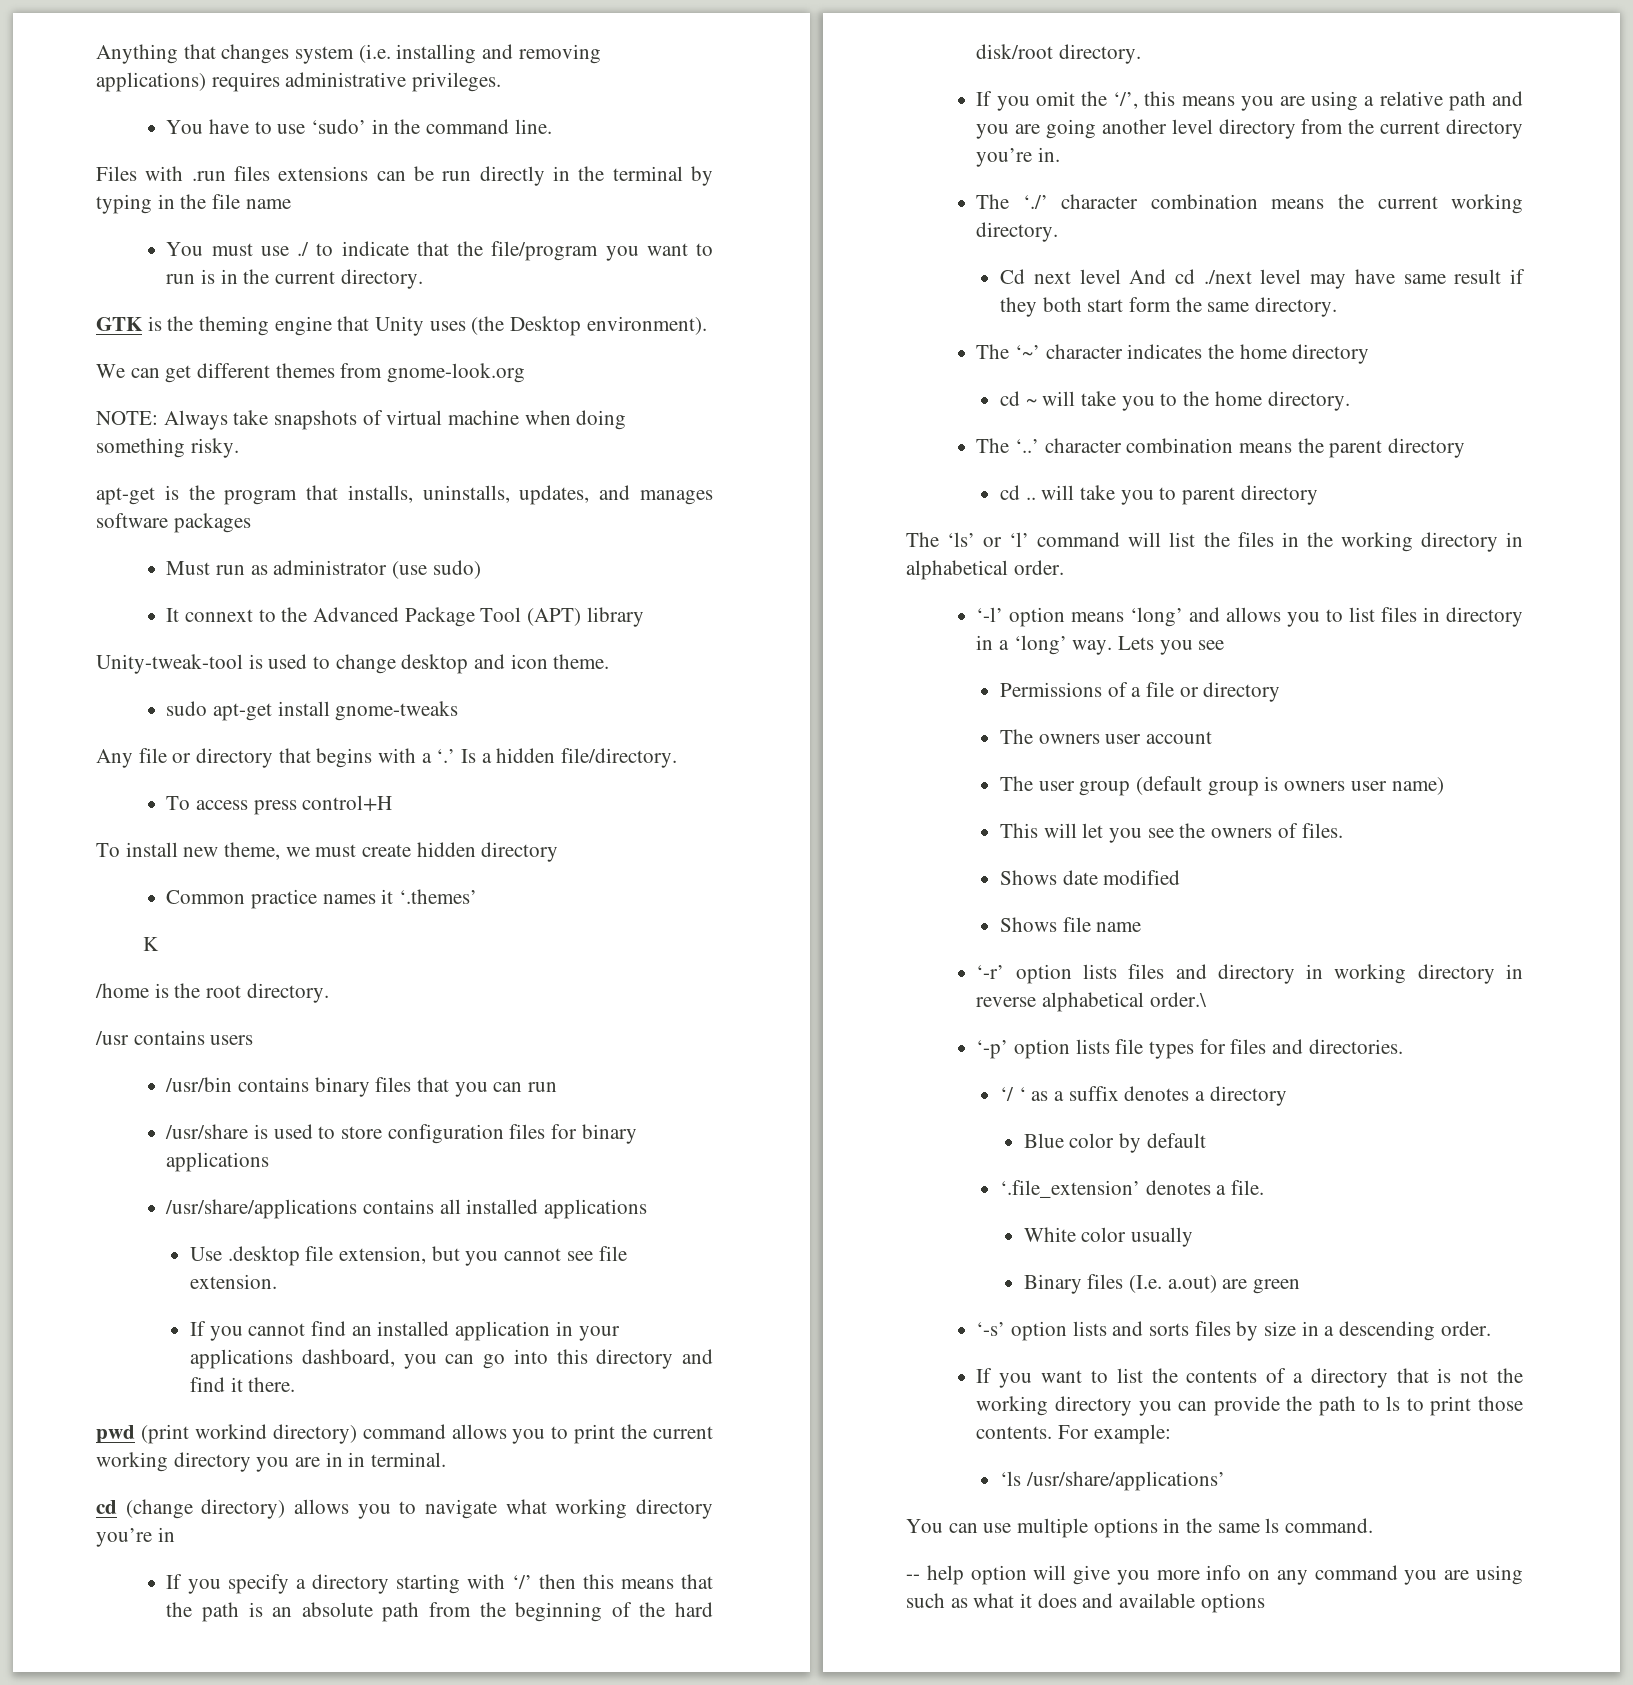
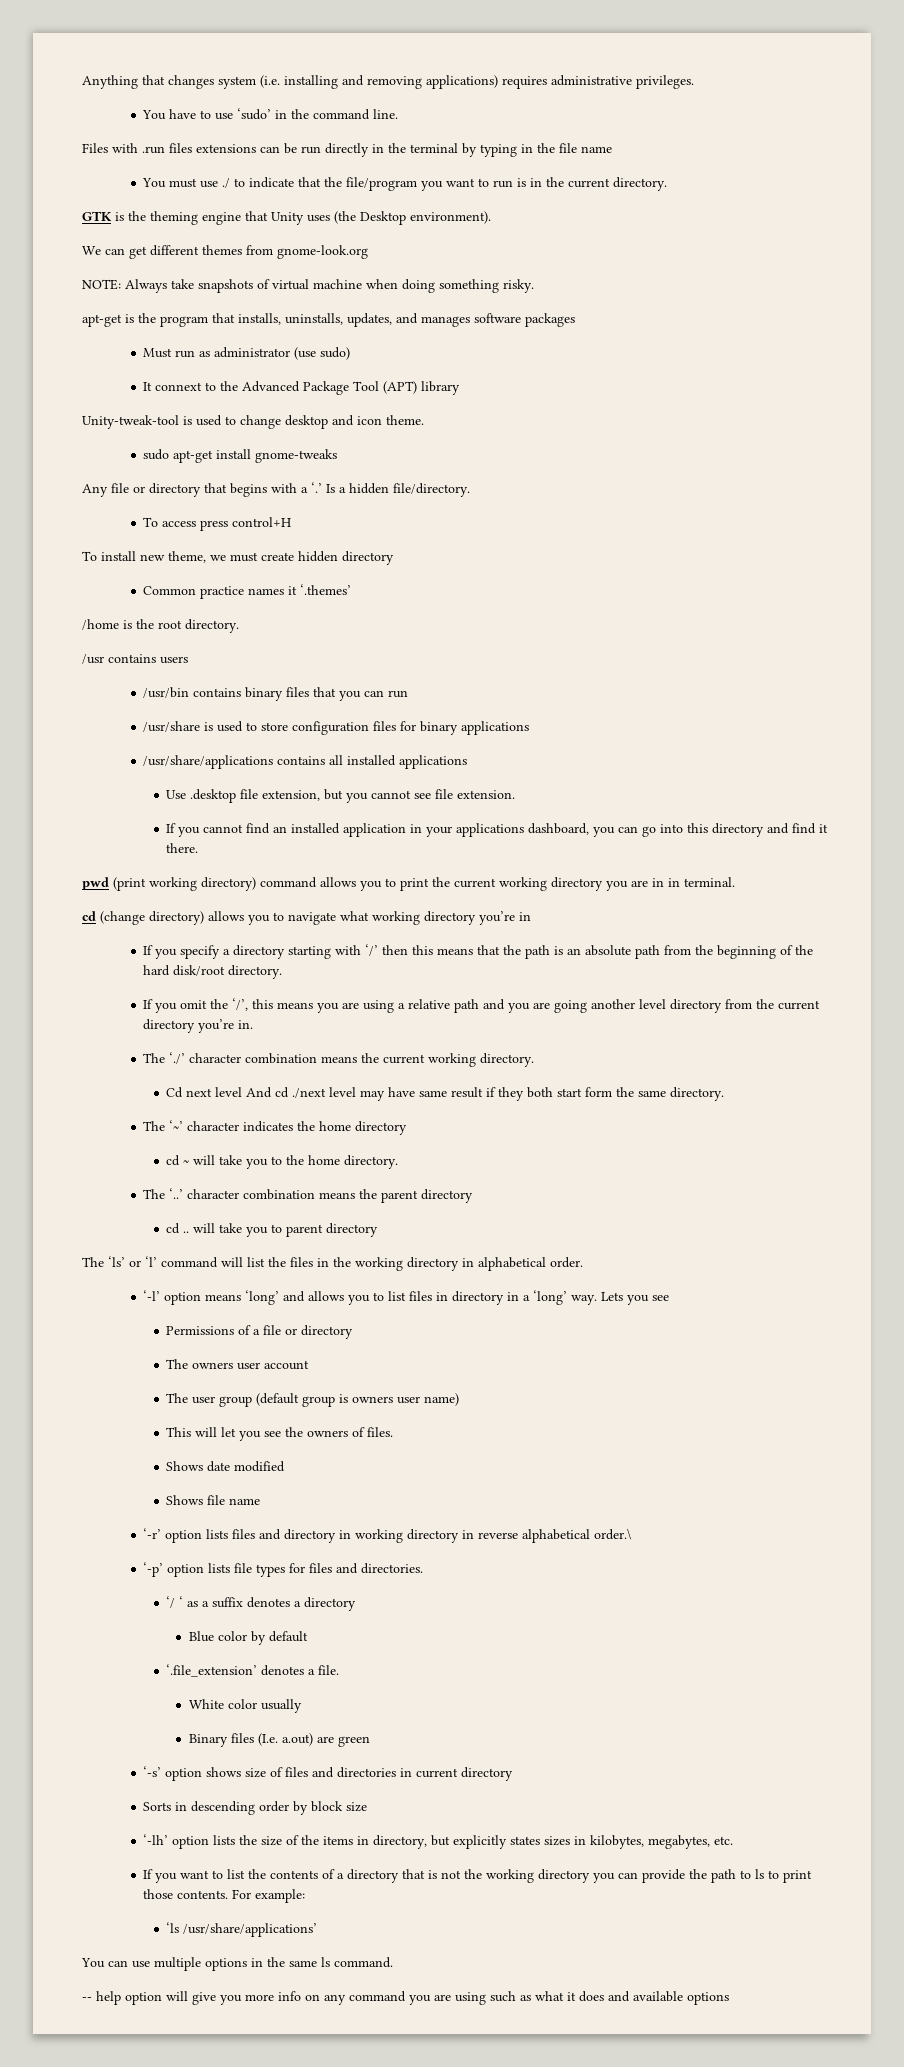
[143,937,160,951] // K -> (352, 589) none
[194,1424,267,1439] workind -> [149,877,197,891] working
[1072,1321,1491,1341] lists and sorts files by size in a descending order. -> [206,1767,514,1781] [143,1801,368,1815] [143,1834,734,1849] shows size of files and directories in current directory // Sorts in descending order by block size // ‘-lh’ option lists the size of the items in directory, but explicitly states sizes in kilobytes, megabytes, etc.

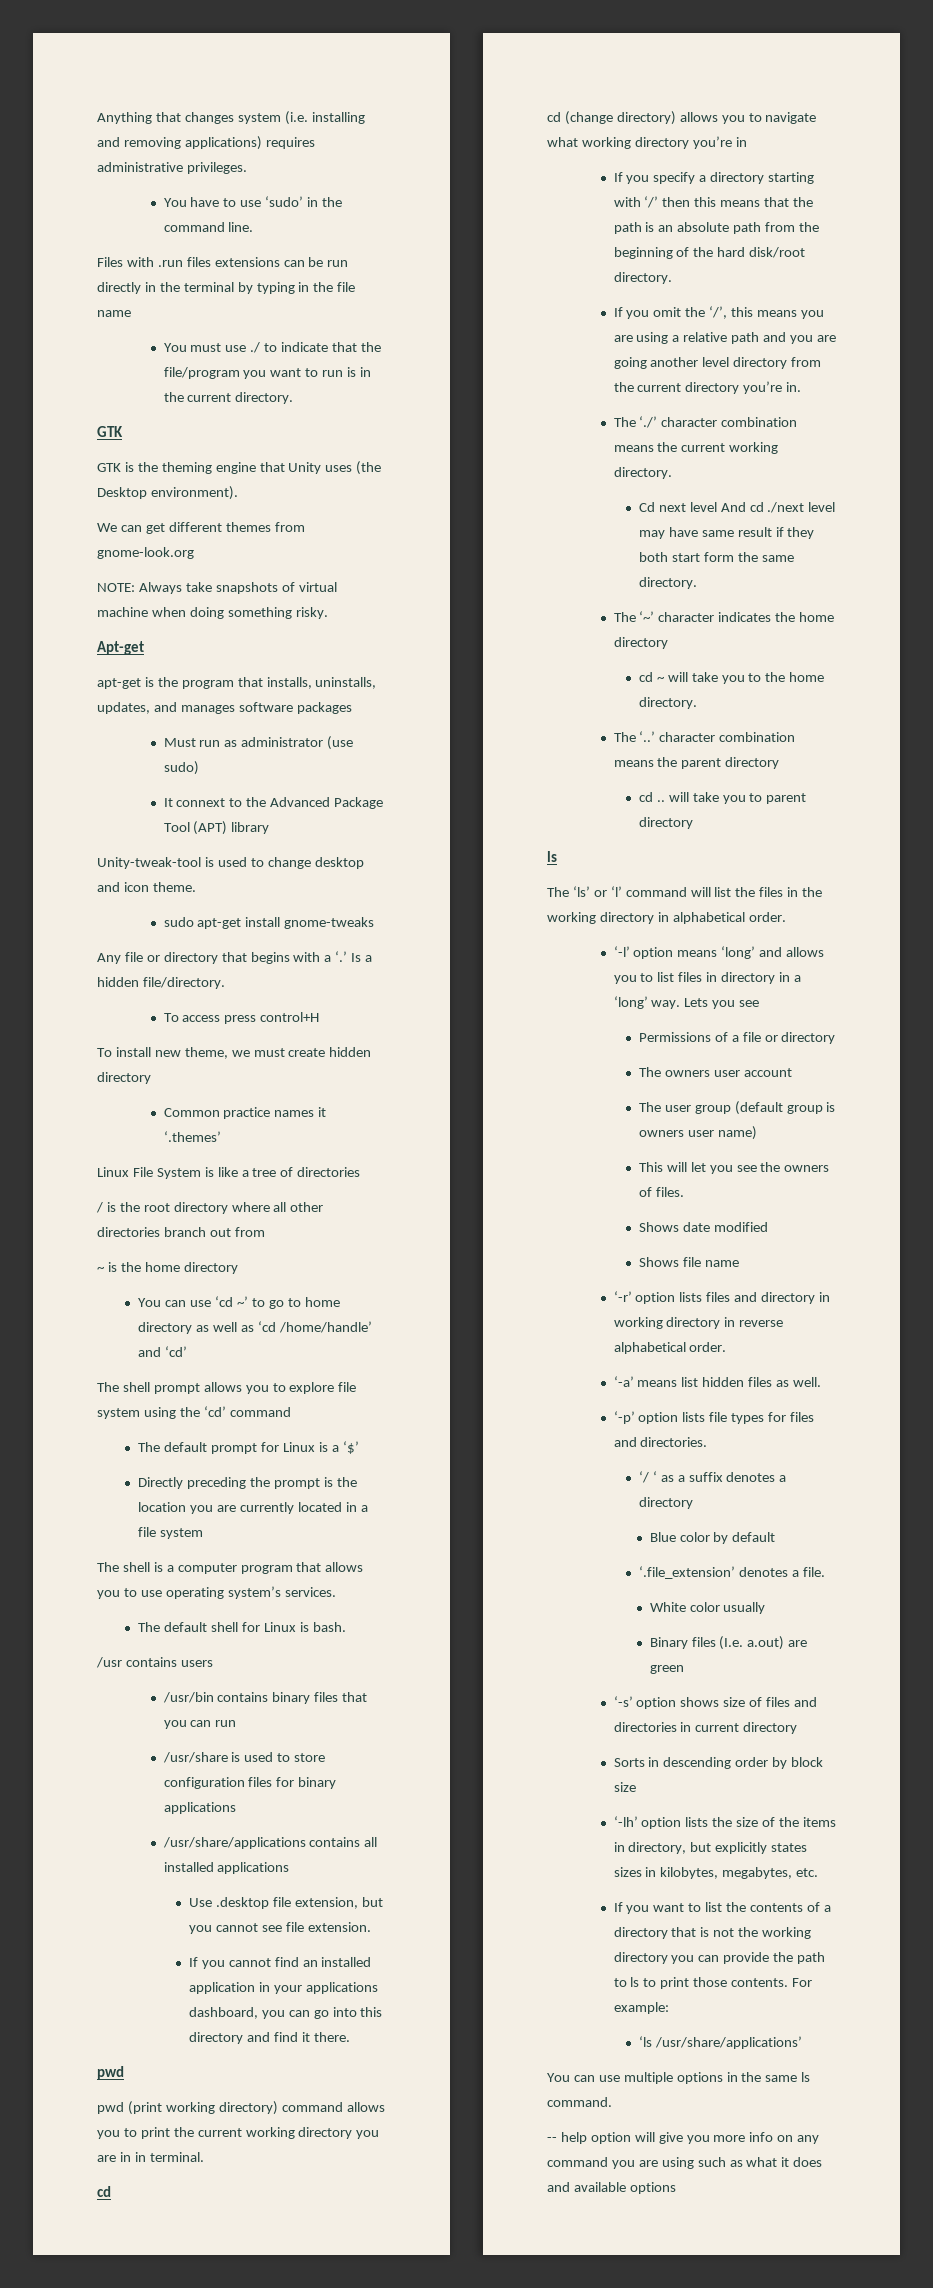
(112, 216) none -> [97,463,121,472] // GTK
(534, 286) none -> [97,641,144,655] // Apt-get
[82,619,239,633] /home is the root directory. -> [97,1167,361,1179] [96,1202,324,1214] [97,1227,265,1237] [97,1262,238,1274] [138,1296,340,1309] [138,1321,372,1334] [138,1346,188,1357] [97,1382,357,1394] [97,1406,291,1419] [138,1441,359,1454] [138,1477,357,1489] [138,1502,368,1514] [138,1527,204,1539] [97,1562,364,1574] [97,1586,336,1599] [138,1622,346,1632] Linux File System is like a tree of directories // / is the root directory where all other directories branch out from // ~ is the home directory // You can use ‘cd ~’ to go to home directory as well as ‘cd /home/handle’ and ‘cd’ // The shell prompt allows you to explore file system using the ‘cd’ command // The default prompt for Linux is a ‘$’ // Directly preceding the prompt is the location you are currently located in a file system // The shell is a computer program that allows you to use operating system’s services. // The default shell for Linux is bash.
(109, 883) none -> [97,2102,124,2114] // pwd
(96, 916) none -> [547,112,561,122] // cd
(379, 1230) none -> [547,851,557,862] // ls
[594,1528,632,1540] order.\ -> [689,1342,727,1352] [613,1376,822,1387] order. // ‘-a’ means list hidden files as well.

